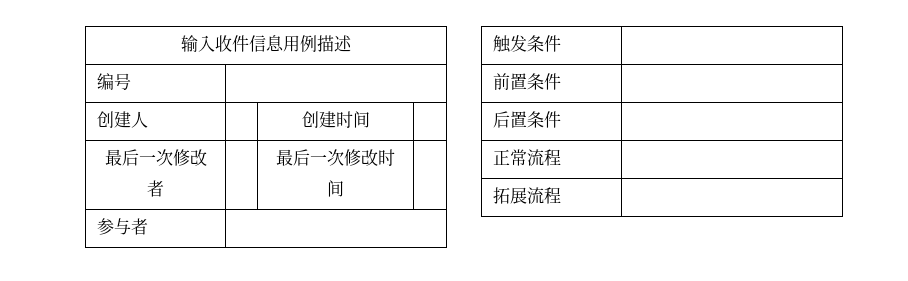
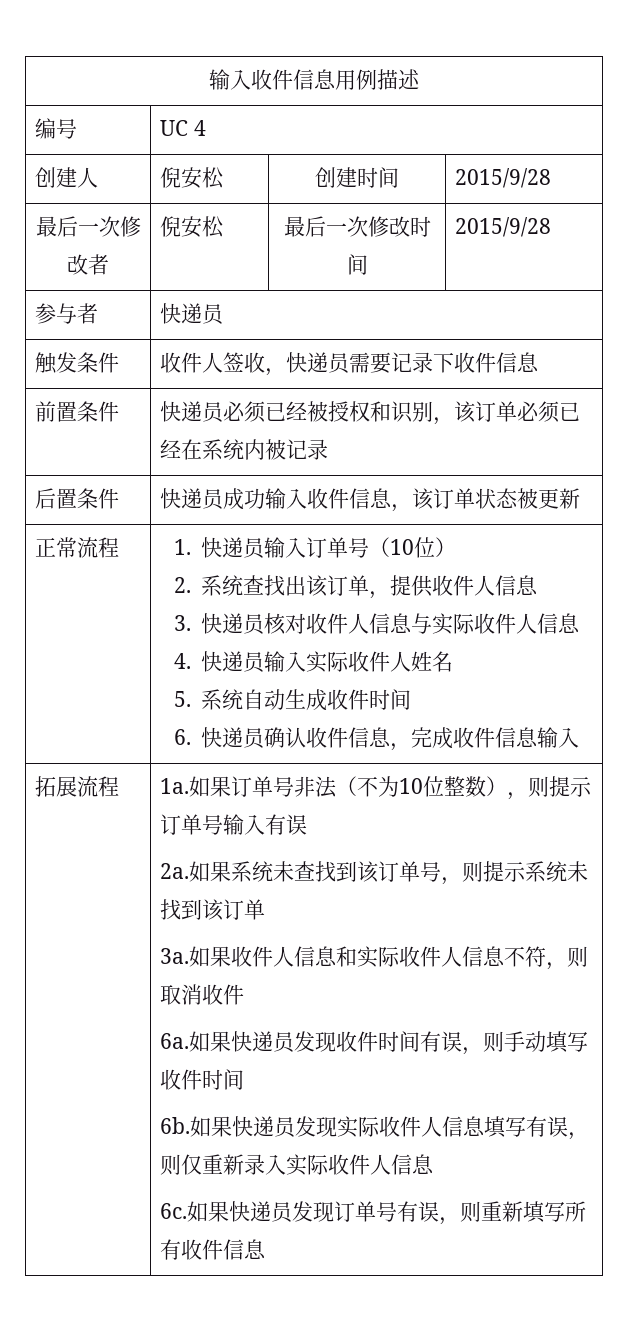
(131, 81) none -> [159,120,206,136] UC 4
(148, 119) none -> [159,167,224,189] 倪安松
(370, 119) none -> [454,168,551,188] 2015/9/28
(164, 188) none -> [159,216,224,238] 倪安松
(344, 188) none -> [454,217,551,237] 2015/9/28
(148, 226) none -> [159,303,225,325] 快递员
[492,73,561,90] [492,111,561,128] [492,149,561,166] [492,187,561,204] // 前置条件 | // 后置条件 | // 正常流程 | // 拓展流程 | -> [159,352,539,376] [34,401,119,422] [159,401,580,425] [159,439,328,460] [34,488,119,509] [159,488,580,512] [34,537,119,558] [173,537,457,559] [173,575,539,599] [173,613,581,635] [173,651,454,673] [173,689,412,711] [173,727,580,751] [34,776,119,797] [159,776,592,800] [159,814,307,835] [159,861,588,885] [159,899,265,921] [159,946,588,970] [159,984,244,1005] [159,1031,588,1055] [159,1069,244,1090] [159,1116,589,1140] [159,1154,434,1176] [159,1201,586,1225] [159,1239,266,1260] 收件人签收，快递员需要记录下收件信息 // 前置条件 | 快递员必须已经被授权和识别，该订单必须已经在系统内被记录 // 后置条件 | 快递员成功输入收件信息，该订单状态被更新 // 正常流程 | 1.快递员输入订单号（10位） // 2.系统查找出该订单，提供收件人信息 // 3.快递员核对收件人信息与实际收件人信息 // 4.快递员输入实际收件人姓名 // 5.系统自动生成收件时间 // 6.快递员确认收件信息，完成收件信息输入 // 拓展流程 | 1a.如果订单号非法（不为10位整数），则提示订单号输入有误 // 2a.如果系统未查找到该订单号，则提示系统未找到该订单 // 3a.如果收件人信息和实际收件人信息不符，则取消收件 // 6a.如果快递员发现收件时间有误，则手动填写收件时间 // 6b.如果快递员发现实际收件人信息填写有误，则仅重新录入实际收件人信息 // 6c.如果快递员发现订单号有误，则重新填写所有收件信息

